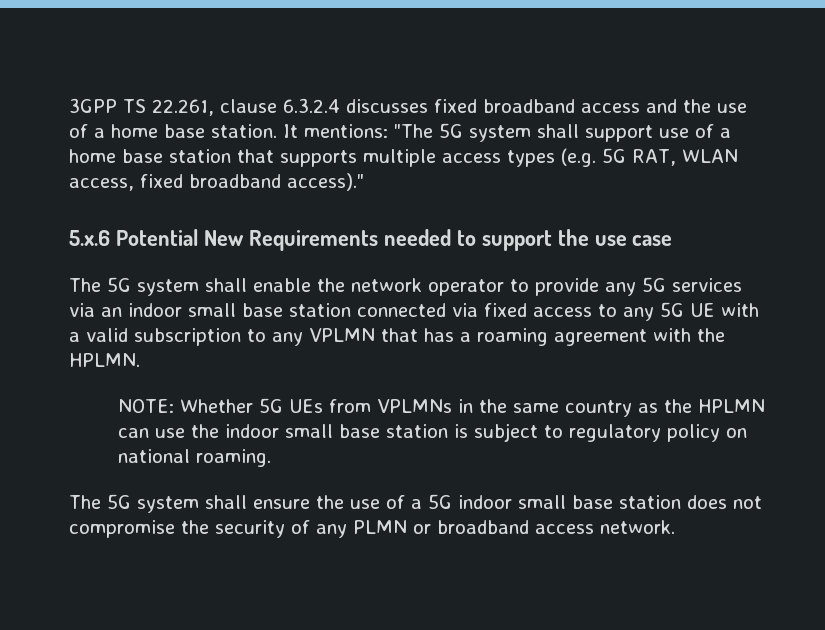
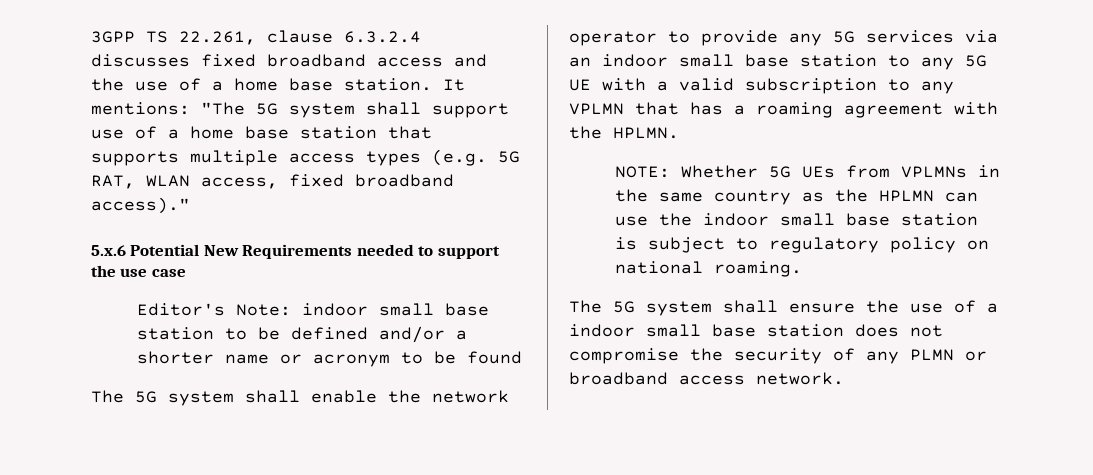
(673, 240) none -> [136,303,489,316] [136,326,467,343] [136,351,522,367] // Editor's Note: indoor small base station to be defined and/or a shorter name or acronym to be found
[357,303,592,317] connected via fixed access -> (877, 60) none
[428,494,452,509] 5G -> (998, 308) none

